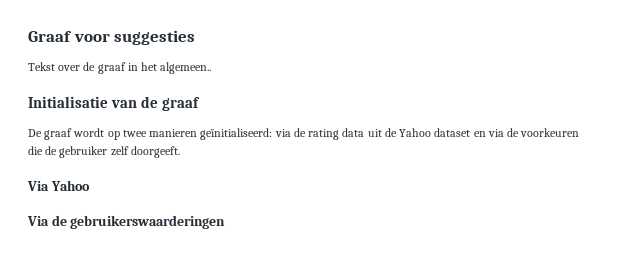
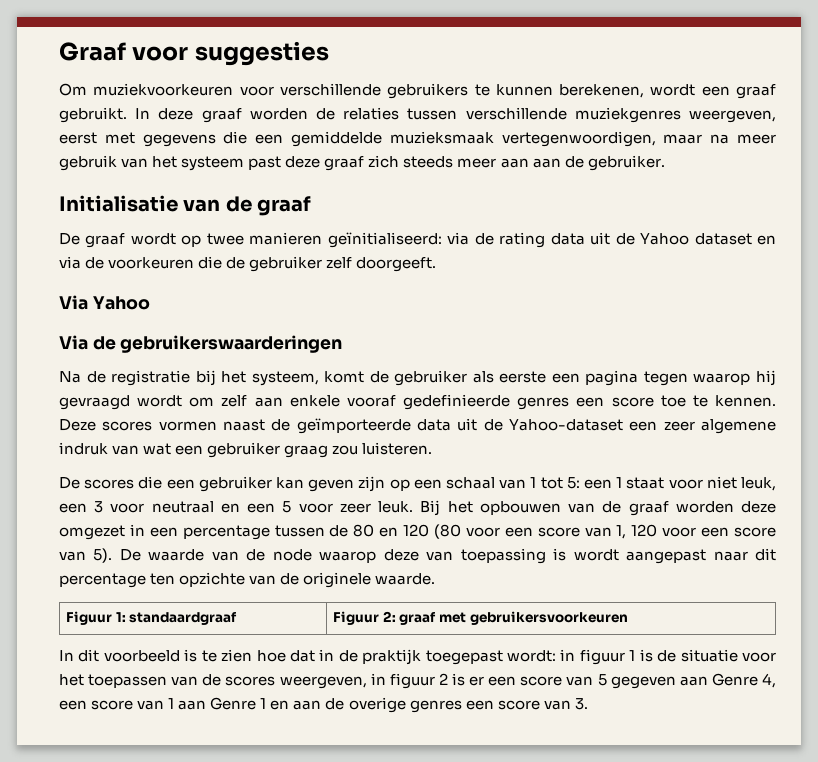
[28,62,212,74] Tekst over de graaf in het algemeen.. -> [59,83,776,99] [59,107,776,123] [59,131,776,147] [59,155,665,171] Om muziekvoorkeuren voor verschillende gebruikers te kunnen berekenen, wordt een graaf gebruikt. In deze graaf worden de relaties tussen verschillende muziekgenres weergeven, eerst met gegevens die een gemiddelde muzieksmaak vertegenwoordigen, maar na meer gebruik van het systeem past deze graaf zich steeds meer aan aan de gebruiker.
(226, 222) none -> [59,370,776,386] [59,394,777,410] [59,418,777,434] [59,442,433,458] [59,476,777,492] [59,500,777,516] [59,524,777,540] [59,548,776,564] [59,572,436,588] [66,611,238,625] [333,611,628,625] [59,649,777,665] [59,673,776,689] [59,697,588,713] // Na de registratie bij het systeem, komt de gebruiker als eerste een pagina tegen waarop hij gevraagd wordt om zelf aan enkele vooraf gedefinieerde genres een score toe te kennen. Deze scores vormen naast de geïmporteerde data uit de Yahoo-dataset een zeer algemene indruk van wat een gebruiker graag zou luisteren. // De scores die een gebruiker kan geven zijn op een schaal van 1 tot 5: een 1 staat voor niet leuk, een 3 voor neutraal en een 5 voor zeer leuk. Bij het opbouwen van de graaf worden deze omgezet in een percentage tussen de 80 en 120 (80 voor een score van 1, 120 voor een score van 5). De waarde van de node waarop deze van toepassing is wordt aangepast naar dit percentage ten opzichte van de originele waarde. // Figuur 1: standaardgraaf | Figuur 2: graaf met gebruikersvoorkeuren // In dit voorbeeld is te zien hoe dat in de praktijk toegepast wordt: in figuur 1 is de situatie voor het toepassen van de scores weergeven, in figuur 2 is er een score van 5 gegeven aan Genre 4, een score van 1 aan Genre 1 en aan de overige genres een score van 3.

